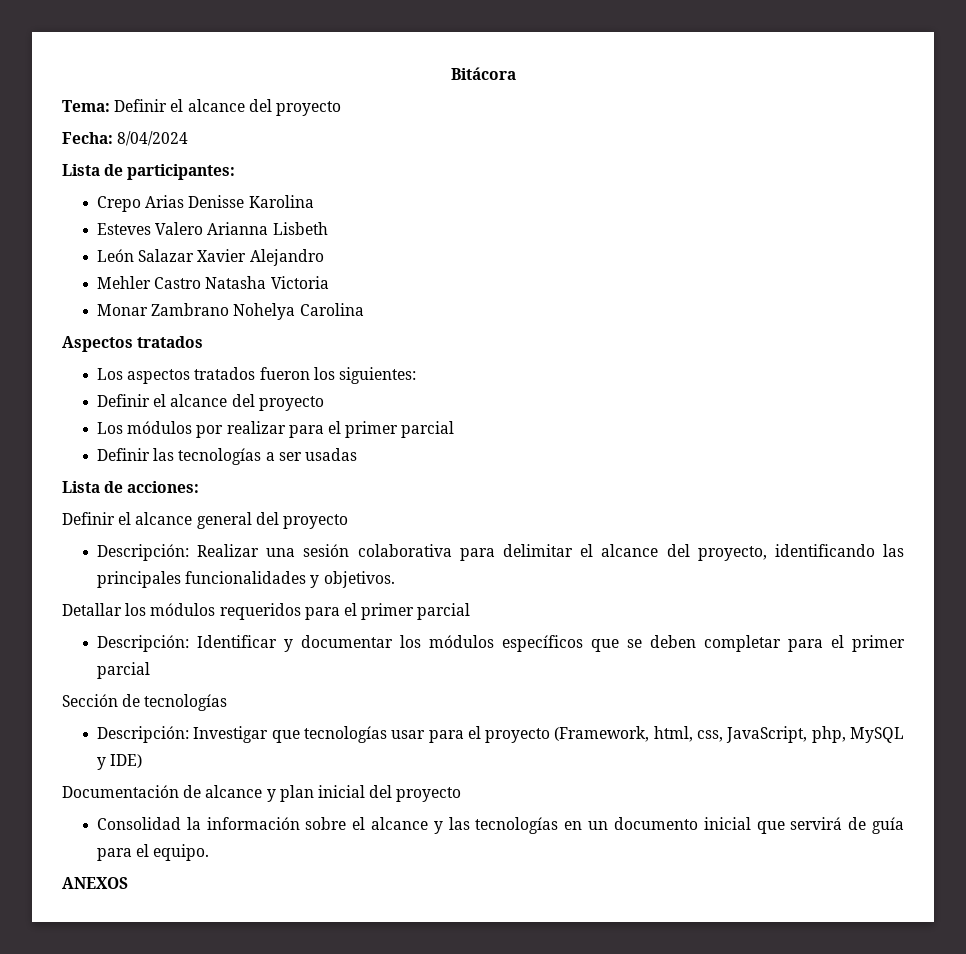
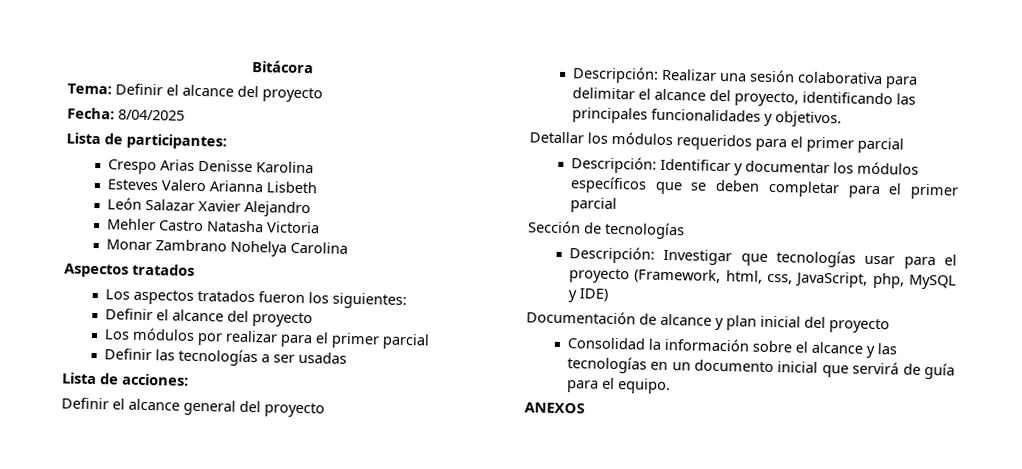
[117,131,189,146] 8/04/2024 -> [118,109,185,121] 8/04/2025
[96,196,141,212] Crepo -> [107,159,157,175] Crespo

